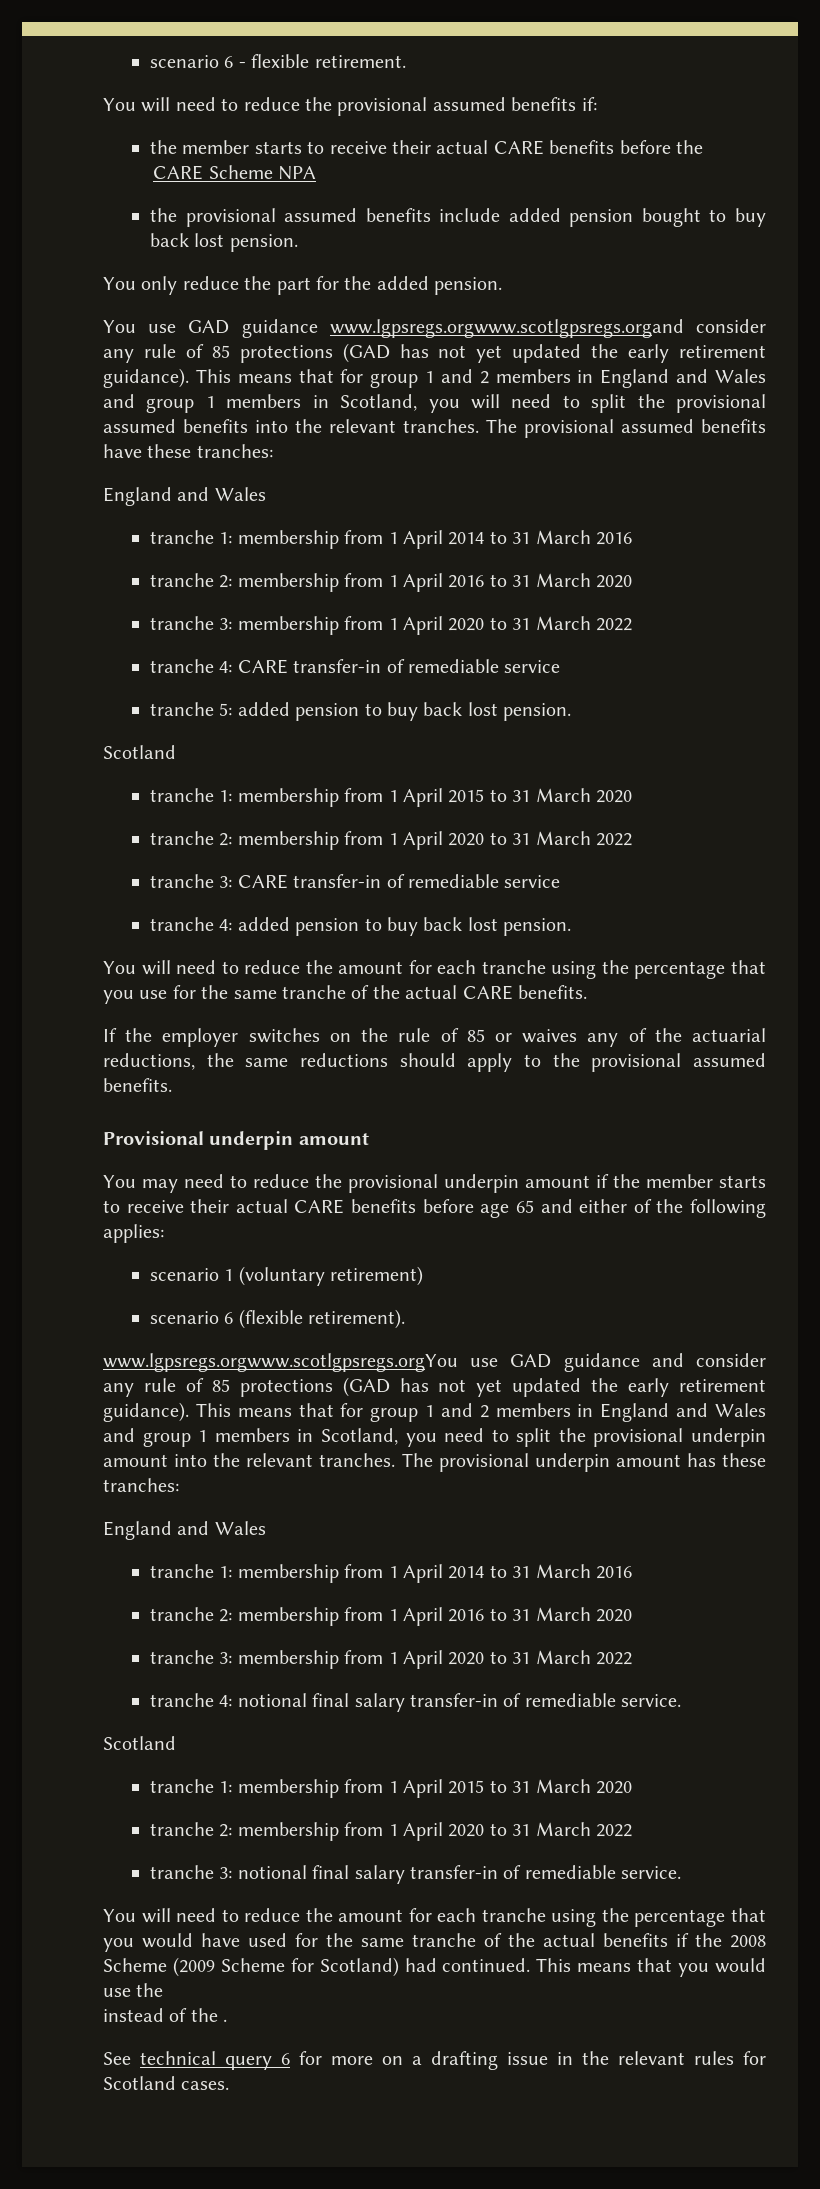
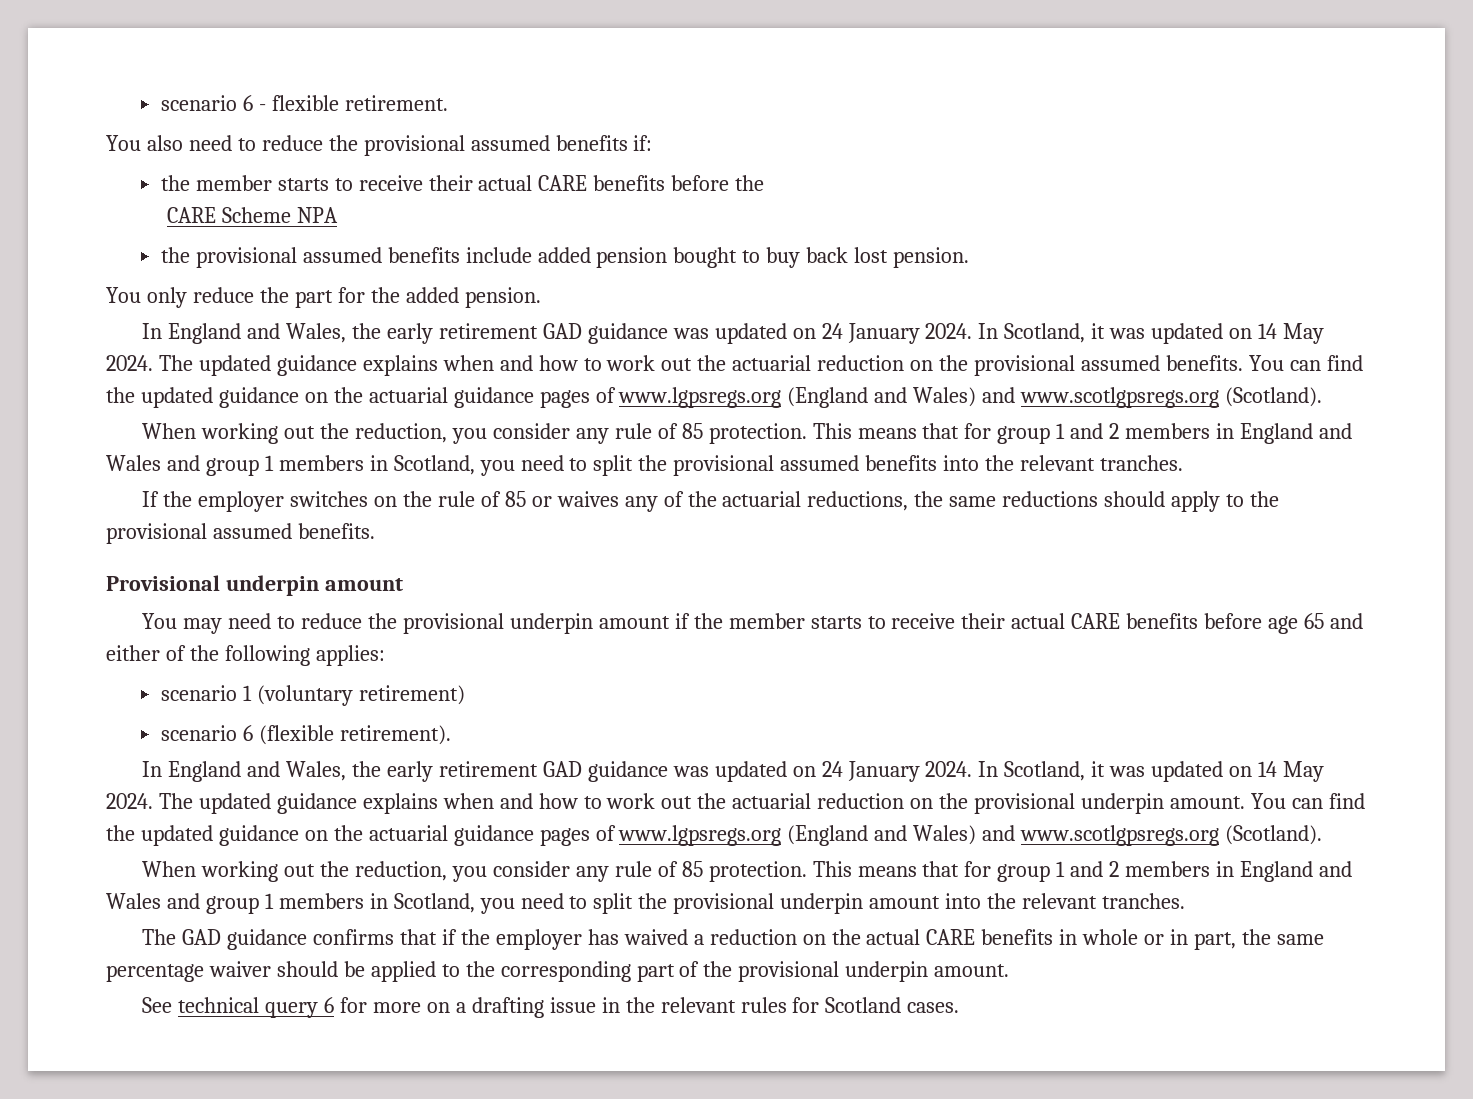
[141,97,171,112] will -> [146,135,183,151] also
[103,319,766,338] [103,343,766,363] [103,368,189,388] You use GAD guidance www.lgpsregs.orgwww.scotlgpsregs.organd consider any rule of 85 protections (GAD has not yet updated the early retirement guidance). -> [142,323,1324,344] [106,355,1363,376] [106,387,1323,408] [142,423,807,444] In England and Wales, the early retirement GAD guidance was updated on 24 January 2024. In Scotland, it was updated on 14 May 2024. The updated guidance explains when and how to work out the actuarial reduction on the provisional assumed benefits. You can find the updated guidance on the actuarial guidance pages of www.lgpsregs.org (England and Wales) and www.scotlgpsregs.org (Scotland). // When working out the reduction, you consider any rule of 85 protection.
[470,394,500,409] will -> (515, 468) none
[486,419,766,438] [103,444,273,458] [103,487,266,506] [150,530,633,549] [150,573,633,592] [150,616,633,635] [150,659,561,674] [150,702,572,721] [103,745,176,759] [150,788,633,807] [150,831,633,850] [150,874,561,889] [150,917,572,936] [103,960,766,979] [103,985,587,1004] The provisional assumed benefits have these tranches: // England and Wales // tranche 1: membership from 1 April 2014 to 31 March 2016 // tranche 2: membership from 1 April 2016 to 31 March 2020 // tranche 3: membership from 1 April 2020 to 31 March 2022 // tranche 4: CARE transfer-in of remediable service // tranche 5: added pension to buy back lost pension. // Scotland // tranche 1: membership from 1 April 2015 to 31 March 2020 // tranche 2: membership from 1 April 2020 to 31 March 2022 // tranche 3: CARE transfer-in of remediable service // tranche 4: added pension to buy back lost pension. // You will need to reduce the amount for each tranche using the percentage that you use for the same tranche of the actual CARE benefits. -> (1183, 463) none
[103,1353,766,1372] [103,1377,766,1397] [103,1402,189,1422] www.lgpsregs.orgwww.scotlgpsregs.orgYou use GAD guidance and consider any rule of 85 protections (GAD has not yet updated the early retirement guidance). -> [142,761,1324,782] [106,793,1365,814] [106,825,1323,846] [142,861,807,882] In England and Wales, the early retirement GAD guidance was updated on 24 January 2024. In Scotland, it was updated on 14 May 2024. The updated guidance explains when and how to work out the actuarial reduction on the provisional underpin amount. You can find the updated guidance on the actuarial guidance pages of www.lgpsregs.org (England and Wales) and www.scotlgpsregs.org (Scotland). // When working out the reduction, you consider any rule of 85 protection.
[401,1453,767,1472] [103,1478,179,1492] [103,1521,266,1540] [150,1564,633,1583] [150,1607,633,1626] [150,1650,633,1669] [150,1693,682,1712] [103,1736,176,1750] [150,1779,633,1798] [150,1822,633,1841] [150,1865,682,1884] [103,1908,766,1927] [103,1933,766,1952] [103,1957,766,1977] [103,1983,164,1997] [103,2008,228,2022] The provisional underpin amount has these tranches: // England and Wales // tranche 1: membership from 1 April 2014 to 31 March 2016 // tranche 2: membership from 1 April 2016 to 31 March 2020 // tranche 3: membership from 1 April 2020 to 31 March 2022 // tranche 4: notional final salary transfer-in of remediable service. // Scotland // tranche 1: membership from 1 April 2015 to 31 March 2020 // tranche 2: membership from 1 April 2020 to 31 March 2022 // tranche 3: notional final salary transfer-in of remediable service. // You will need to reduce the amount for each tranche using the percentage that you would have used for the same tranche of the actual benefits if the 2008 Scheme (2009 Scheme for Scotland) had continued. This means that you would use the // instead of the . -> [142,929,1324,950] [106,961,1010,982] // The GAD guidance confirms that if the employer has waived a reduction on the actual CARE benefits in whole or in part, the same percentage waiver should be applied to the corresponding part of the provisional underpin amount.

